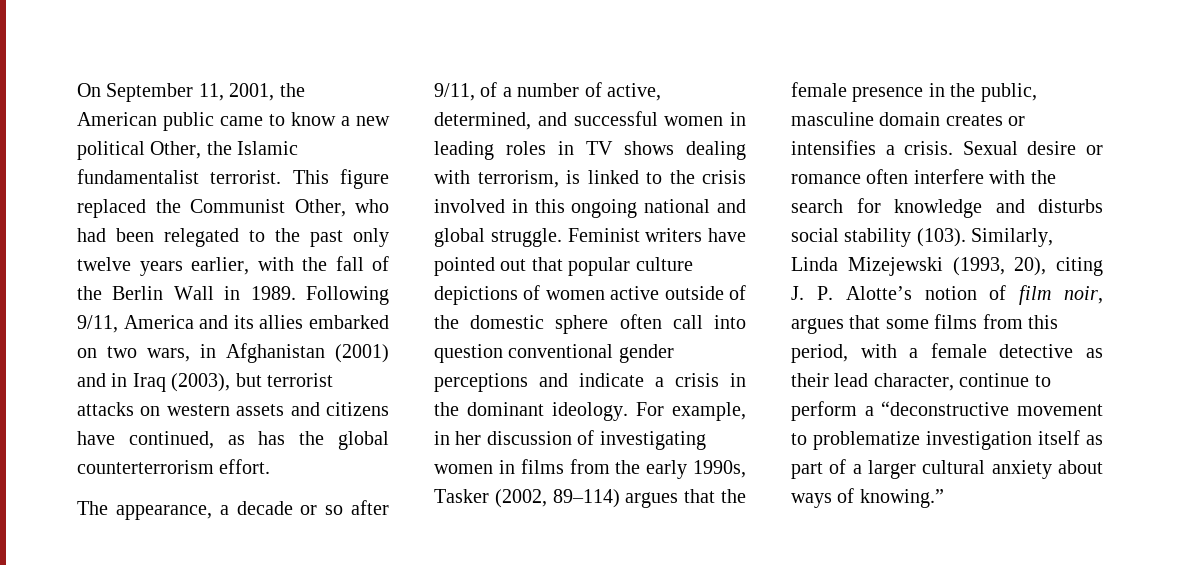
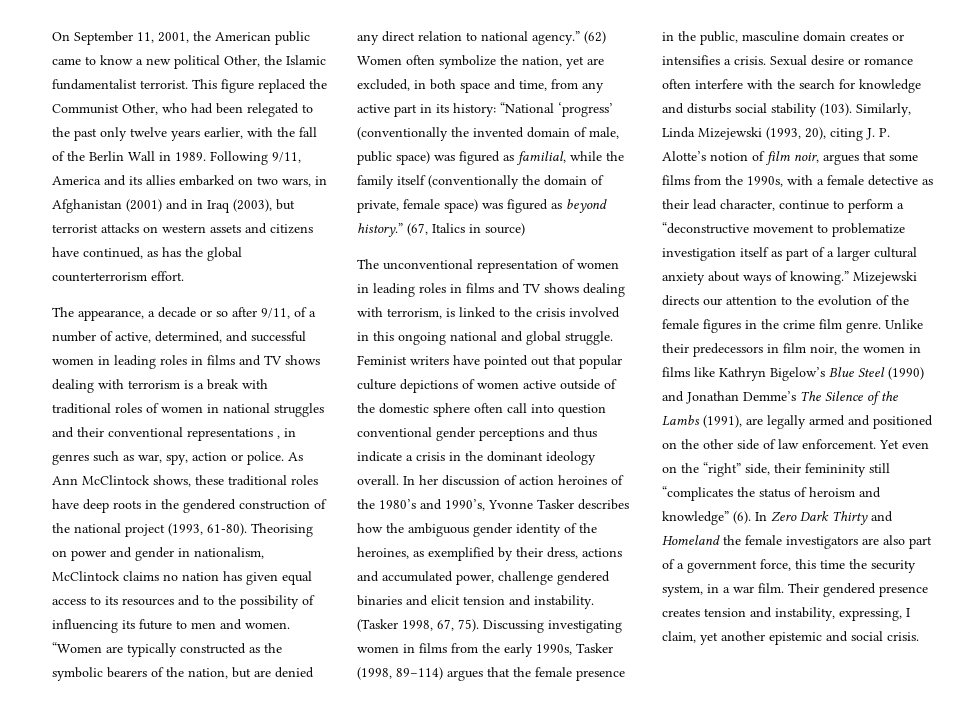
(574, 148) none -> [207,355,320,366] [52,379,268,393] [52,403,324,417] [52,427,296,441] [52,451,303,465] [52,475,318,487] [52,499,327,513] [52,523,313,537] [52,547,264,561] [52,571,312,585] [52,595,315,609] [52,619,290,633] [52,642,282,657] [52,667,314,681] [357,31,606,45] [357,55,604,69] [357,79,604,93] [357,102,613,117] [357,127,619,141] [357,151,624,165] [357,175,604,189] [357,199,607,213] [357,223,525,237] [357,259,619,273] [357,283,520,297] films and TV shows dealing with terrorism is a break with traditional roles of women in national struggles and their conventional representations , in genres such as war, spy, action or police. As Ann McClintock shows, these traditional roles have deep roots in the gendered construction of the national project (1993, 61-80). Theorising on power and gender in nationalism, McClintock claims no nation has given equal access to its resources and to the possibility of influencing its future to men and women. “Women are typically constructed as the symbolic bearers of the nation, but are denied any direct relation to national agency.” (62) Women often symbolize the nation, yet are excluded, in both space and time, from any active part in its history: “National ‘progress’ (conventionally the invented domain of male, public space) was figured as familial, while the family itself (conventionally the domain of private, female space) was figured as beyond history.” (67, Italics in source) // The unconventional representation of women in leading roles in films and
(568, 380) none -> [573,427,597,438] thus
[552,402,746,421] [434,430,595,445] ideology. For example, in her discussion of -> [546,451,596,465] [357,475,624,486] [357,499,629,511] [357,523,597,537] [357,547,622,561] [357,571,610,585] [357,595,594,609] [357,619,544,633] ideology overall. In her discussion of action heroines of the 1980’s and 1990’s, Yvonne Tasker describes how the ambiguous gender identity of the heroines, as exemplified by their dress, actions and accumulated power, challenge gendered binaries and elicit tension and instability. (Tasker 1998, 67, 75). Discussing
[494,489,547,508] (2002, -> [357,667,392,680] (1998,
[1028,315,1058,329] [791,344,848,363] this period, -> [725,175,783,187] the 1990s,
(944, 498) none -> [853,271,917,284] [662,295,909,306] [662,319,923,333] [662,343,921,357] [662,367,924,381] [662,391,898,405] [662,415,933,429] [662,439,929,450] [662,462,890,477] [662,486,881,501] [662,511,893,525] [662,535,932,549] [662,559,916,573] [662,583,928,597] [662,607,910,621] [662,631,919,645] Mizejewski directs our attention to the evolution of the female figures in the crime film genre. Unlike their predecessors in film noir, the women in films like Kathryn Bigelow’s Blue Steel (1990) and Jonathan Demme’s The Silence of the Lambs (1991), are legally armed and positioned on the other side of law enforcement. Yet even on the “right” side, their femininity still “complicates the status of heroism and knowledge” (6). In Zero Dark Thirty and Homeland the female investigators are also part of a government force, this time the security system, in a war film. Their gendered presence creates tension and instability, expressing, I claim, yet another epistemic and social crisis.

